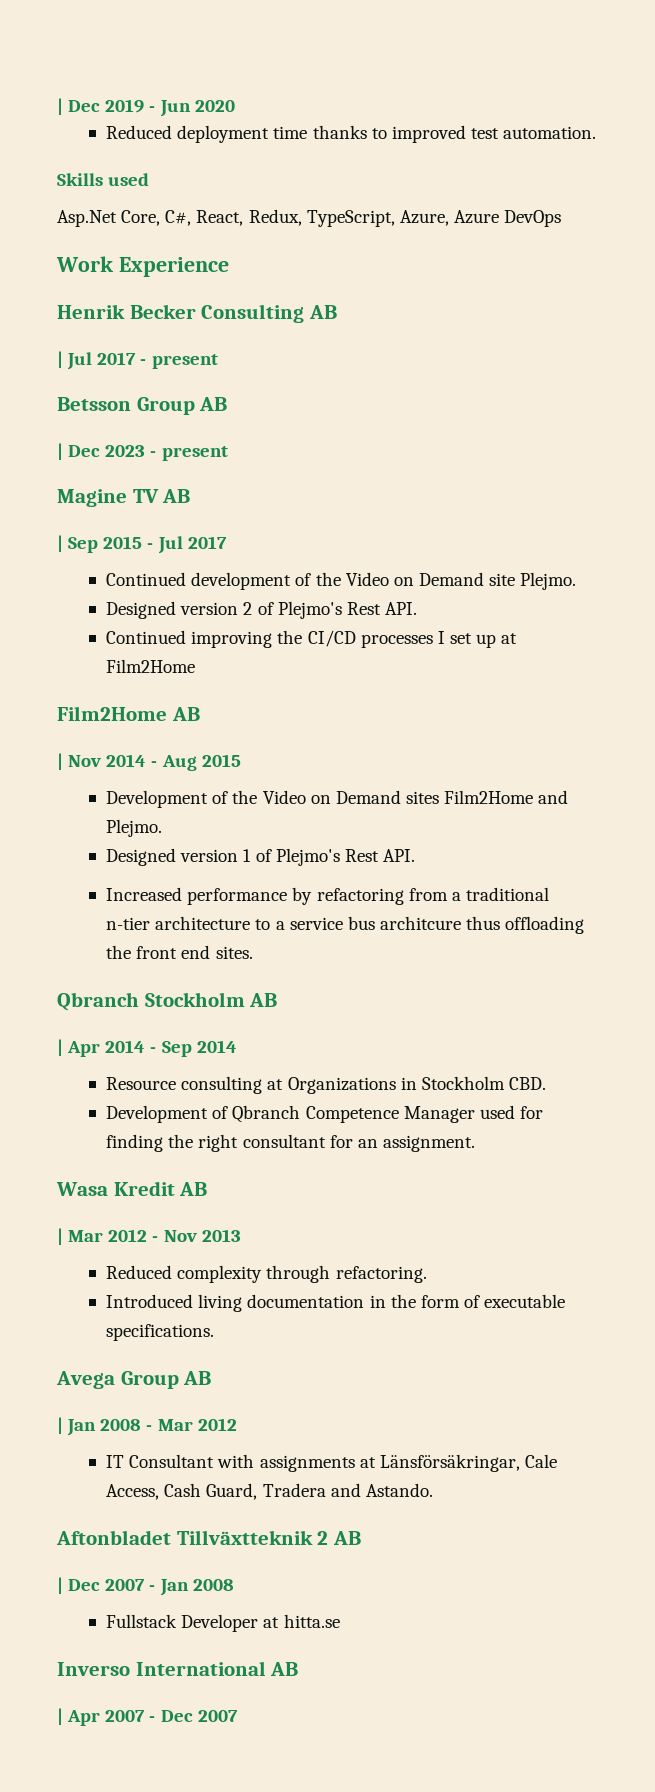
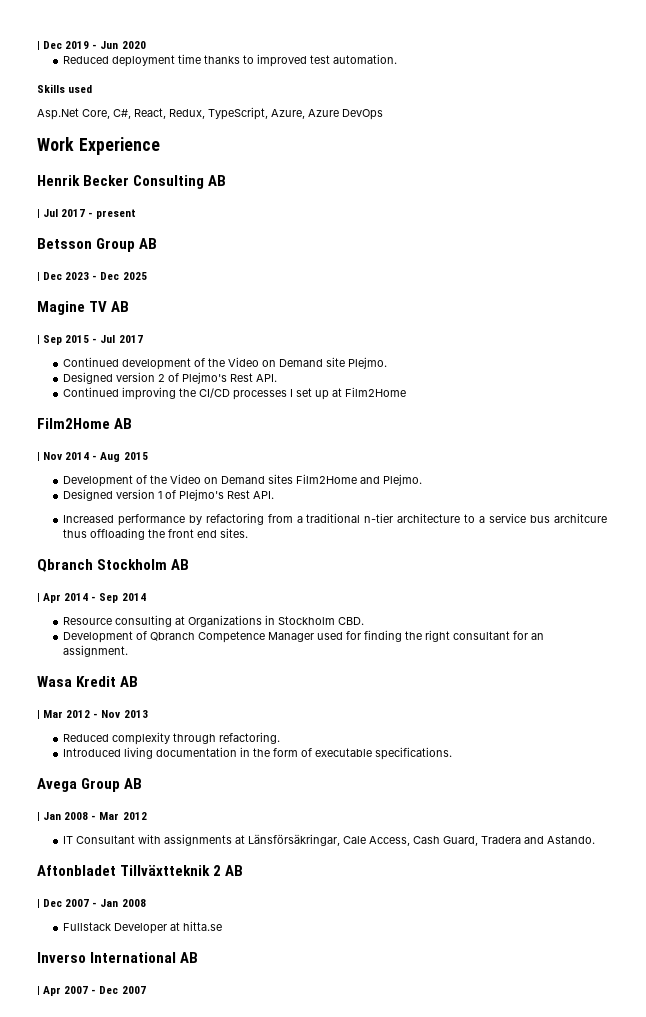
[161,446,228,461] present -> [100,272,147,280] Dec 2025

